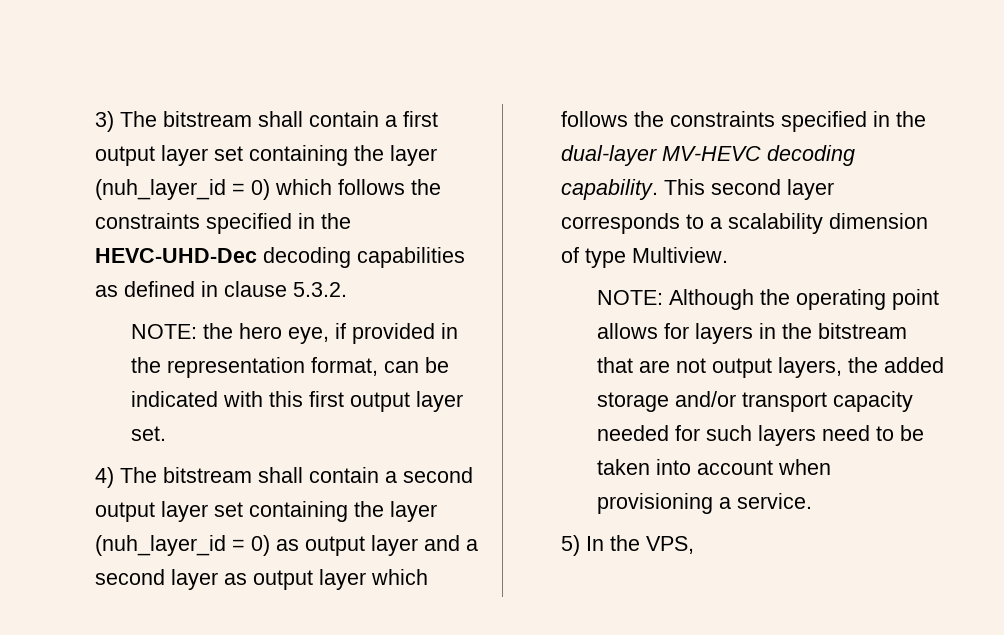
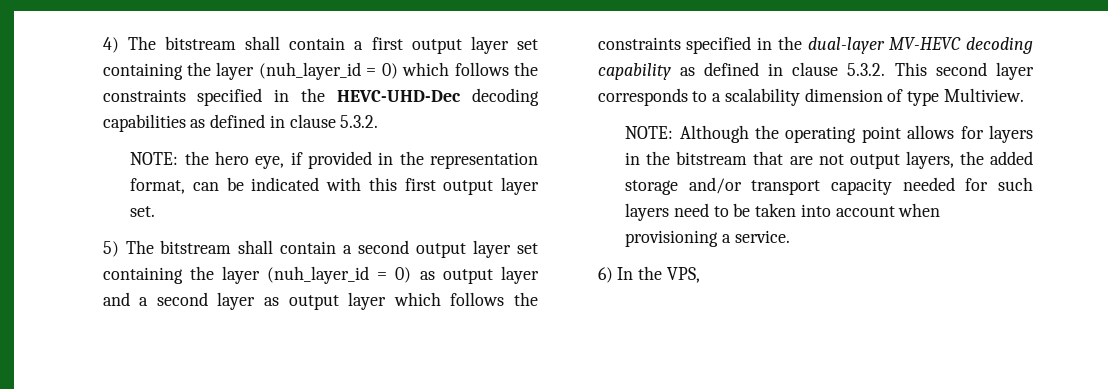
[94,111,114,132] 3) -> [102,37,119,53] 4)
[94,467,114,488] 4) -> [102,241,119,257] 5)
[560,179,658,200] capability. -> [597,62,886,80] capability as defined in clause 5.3.2.
[560,535,580,556] 5) -> [597,267,613,283] 6)

